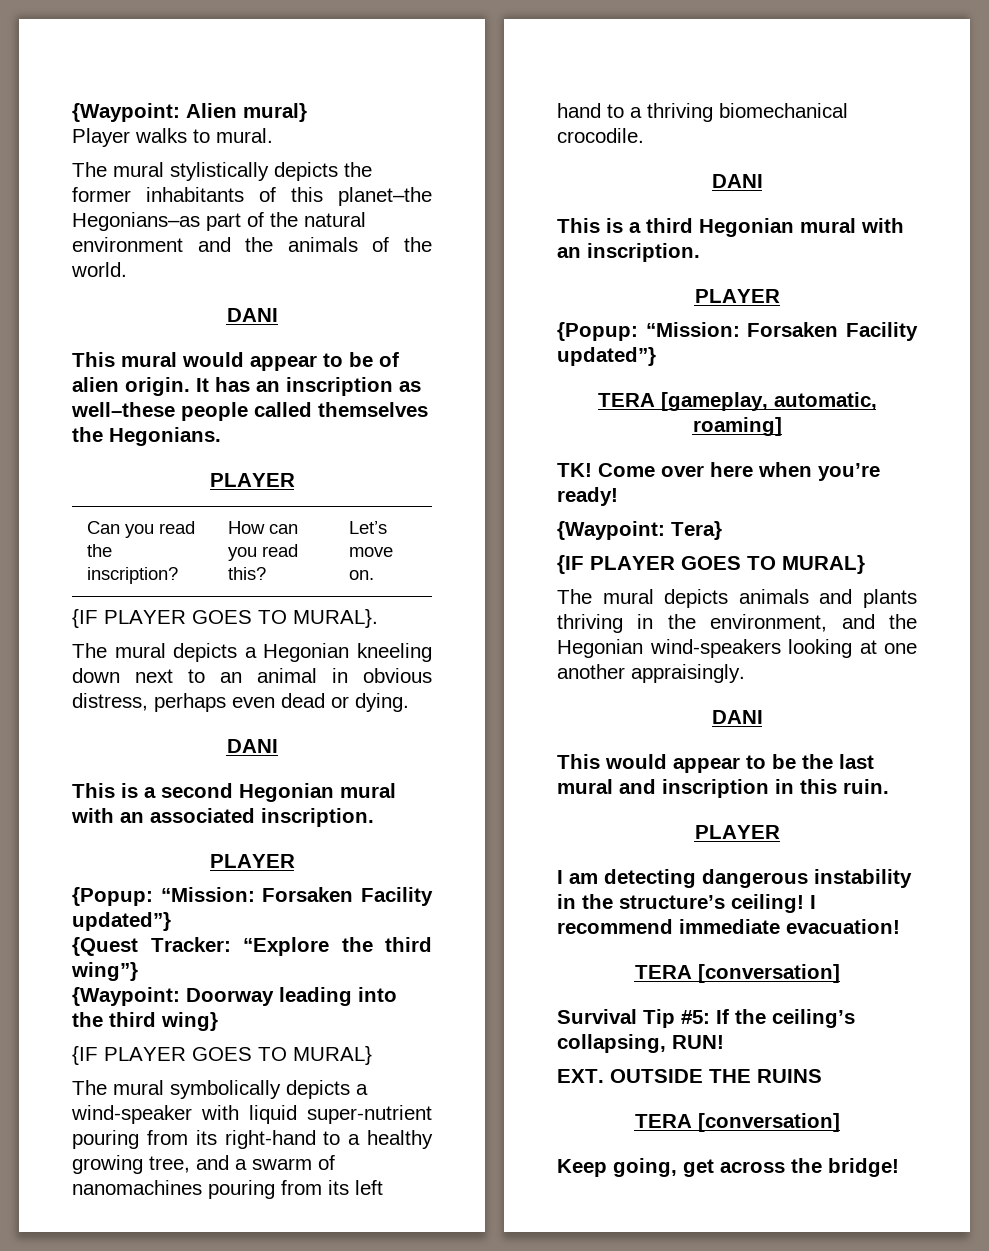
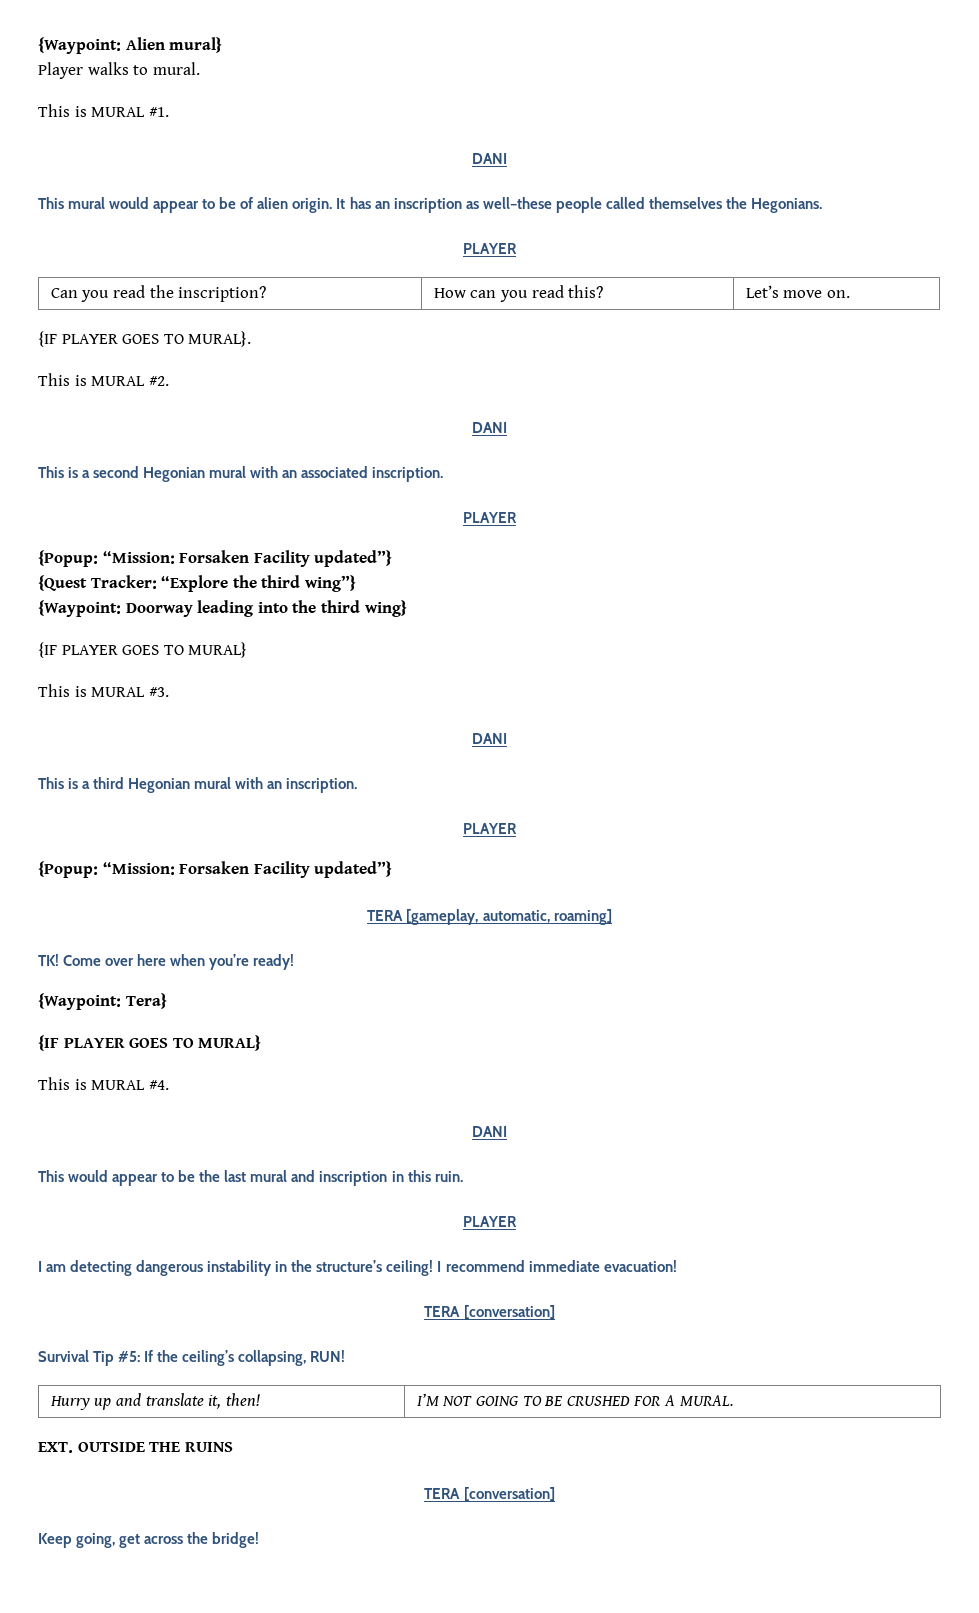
[72,162,372,181] [72,187,432,206] [72,212,366,231] [72,237,432,252] [71,262,127,277] The mural stylistically depicts the former inhabitants of this planet–the Hegonians–as part of the natural environment and the animals of the world. -> [38,104,169,117] This is MURAL #1.
[72,643,432,662] [72,668,432,683] [72,693,409,712] The mural depicts a Hegonian kneeling down next to an animal in obvious distress, perhaps even dead or dying. -> [38,373,169,386] This is MURAL #2.
[72,1080,368,1099] [71,1105,432,1124] [72,1130,433,1149] [72,1155,335,1174] [72,1180,383,1199] [557,103,848,122] [557,128,644,143] The mural symbolically depicts a wind-speaker with liquid super-nutrient pouring from its right-hand to a healthy growing tree, and a swarm of nanomachines pouring from its left hand to a thriving biomechanical crocodile. -> [38,684,169,697] This is MURAL #3.
[557,589,917,608] [557,614,917,633] [557,639,917,658] [557,664,745,683] The mural depicts animals and plants thriving in the environment, and the Hegonian wind-speakers looking at one another appraisingly. -> [38,1077,169,1090] This is MURAL #4.
(724, 1042) none -> [49,1393,260,1410] [416,1393,734,1406] // Hurry up and translate it, then! | I’M NOT GOING TO BE CRUSHED FOR A MURAL.

